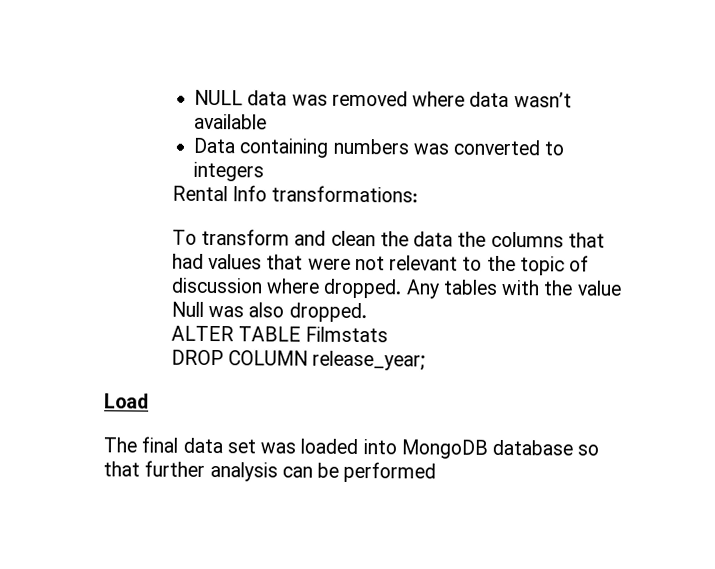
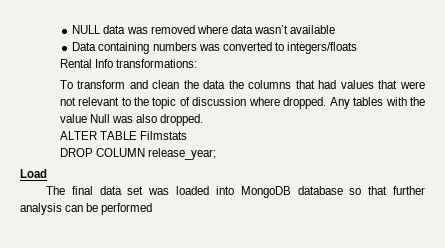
[193,161,265,182] integers -> [286,42,357,54] integers/floats

